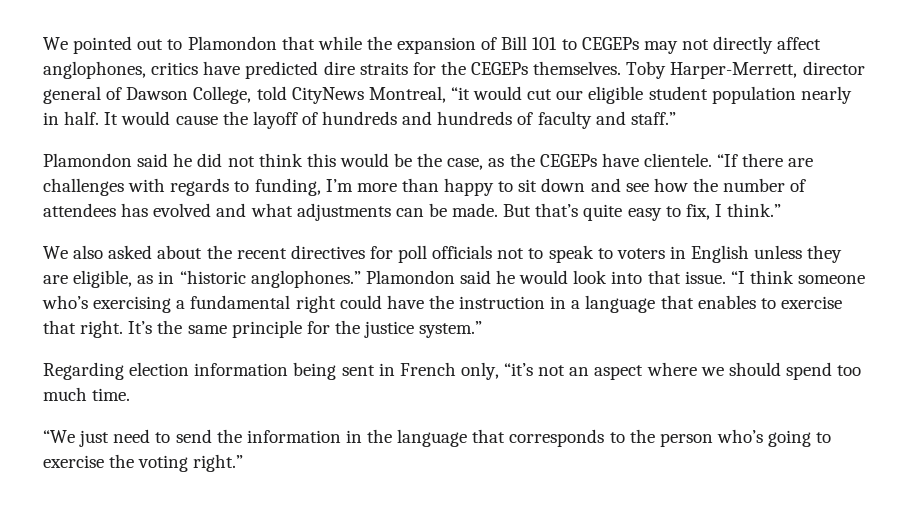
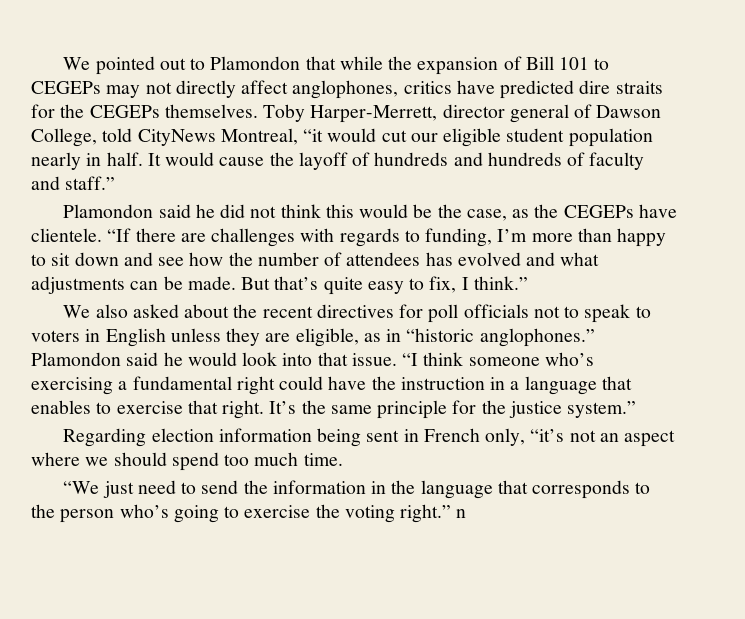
(244, 463) none -> [456,509,467,518] n

